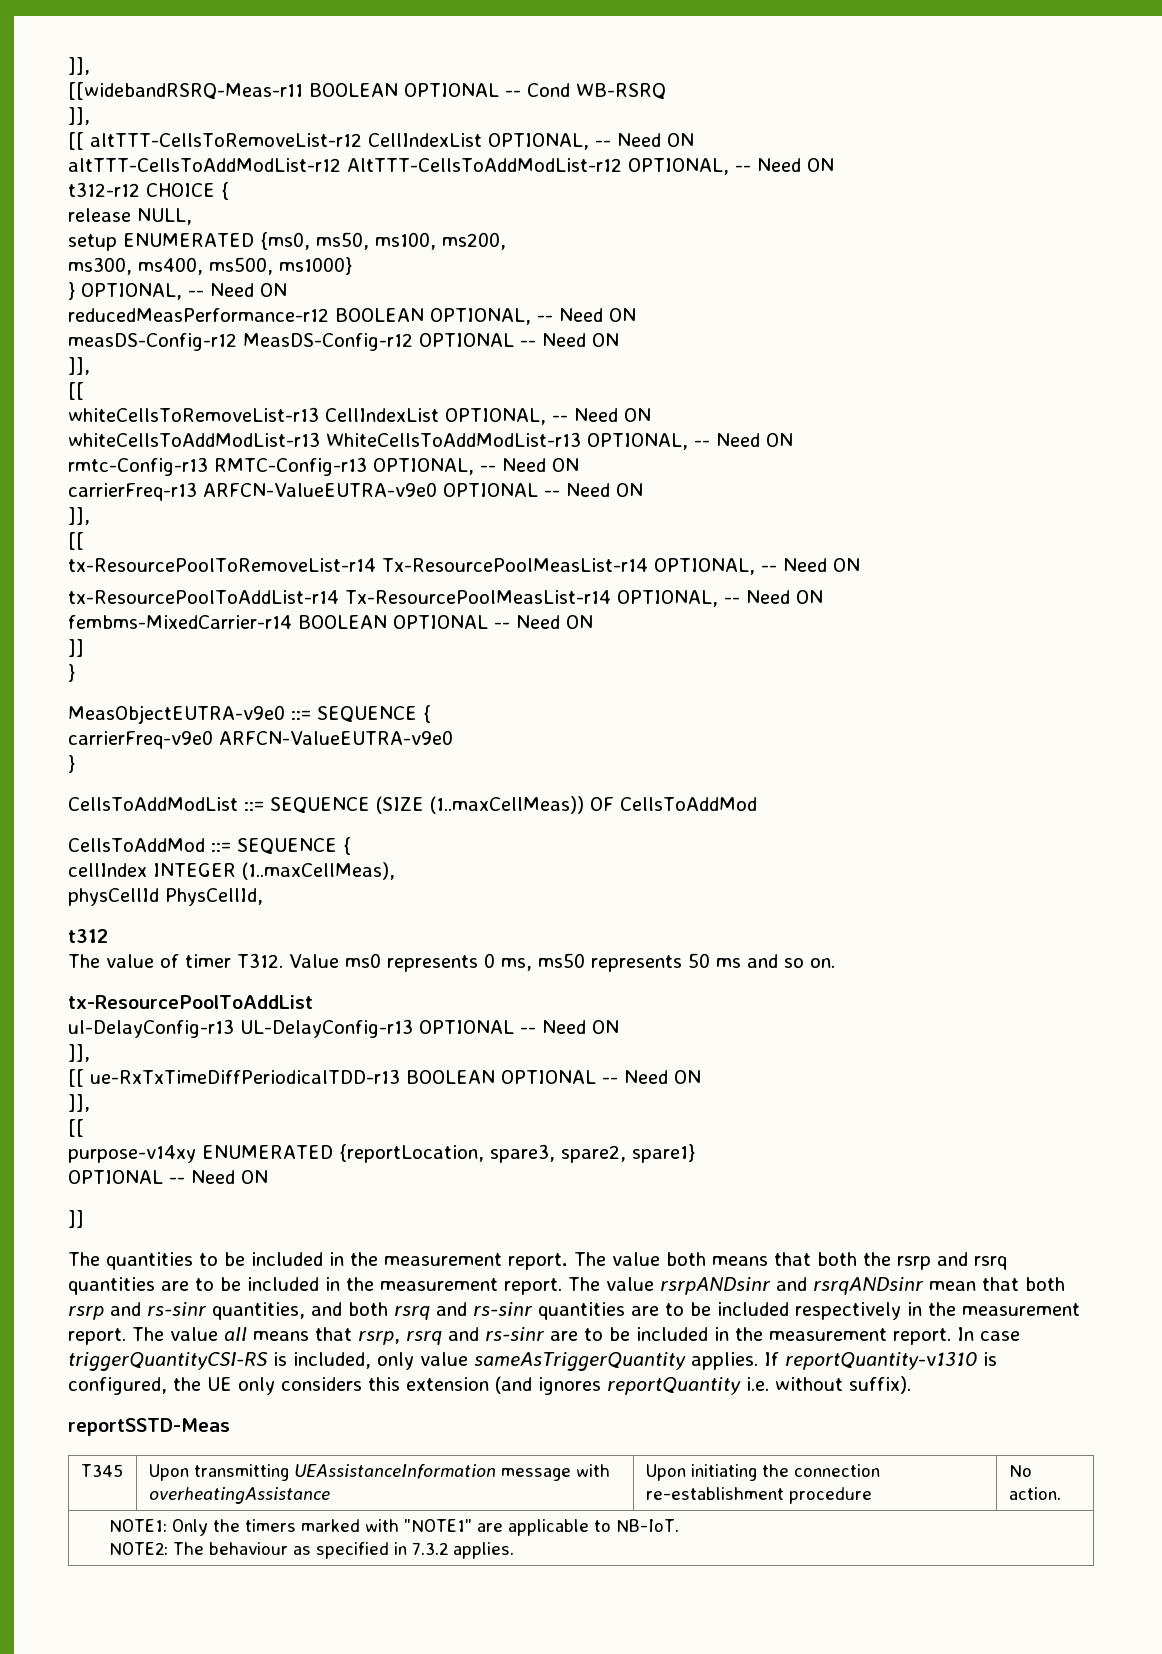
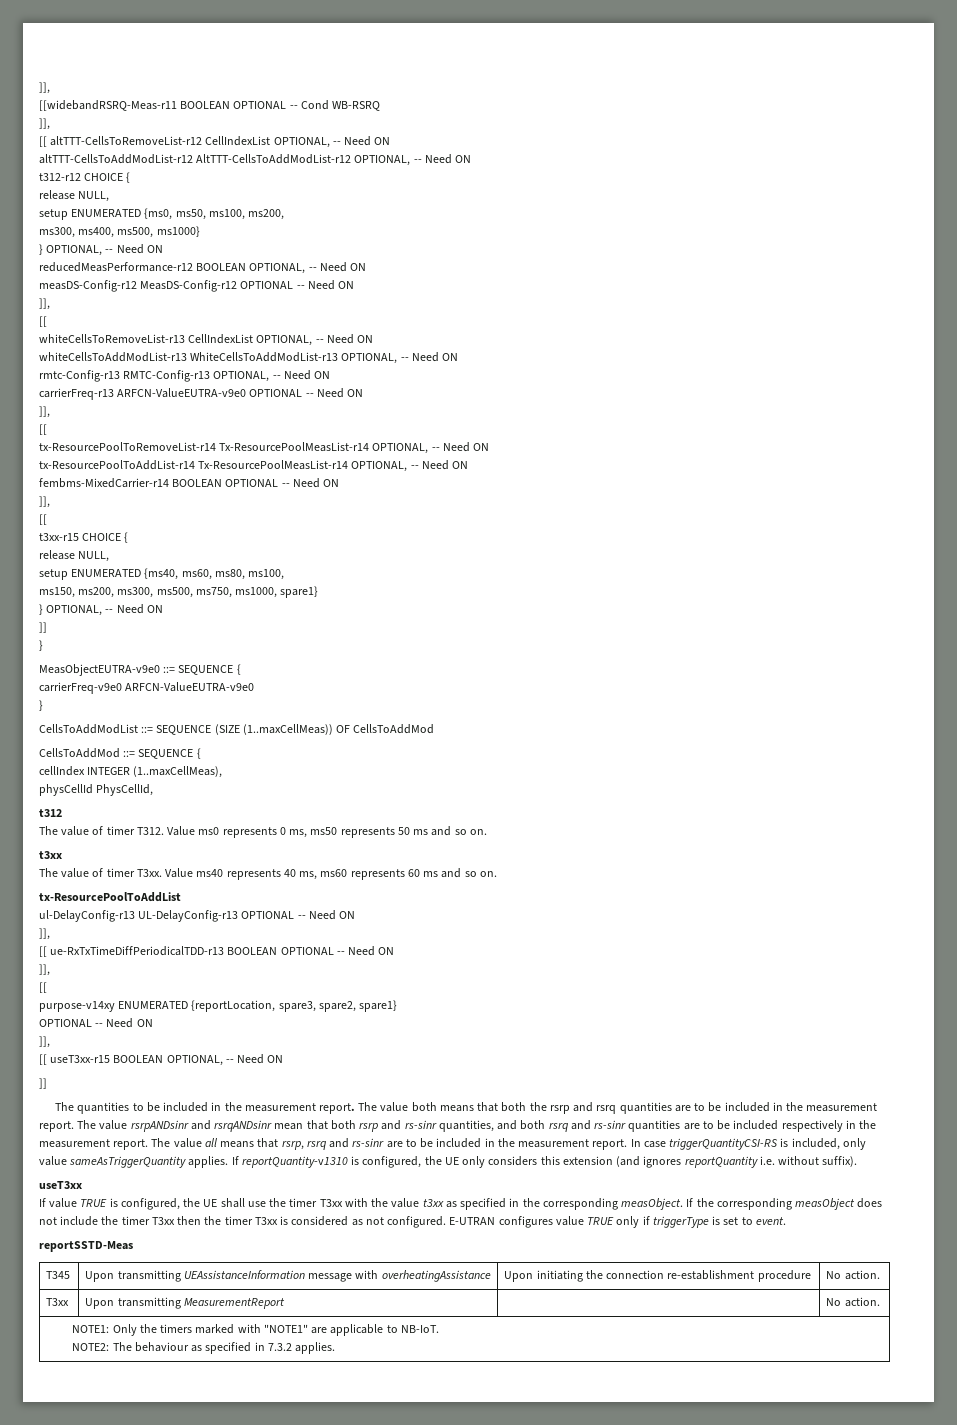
(593, 622) none -> [39,496,50,508] [39,514,47,525] [39,532,129,543] [39,550,110,562] [39,568,285,580] [39,586,319,598] [39,604,163,616] // ]], // [[ // t3xx-r15 CHOICE { // release NULL, // setup ENUMERATED {ms40, ms60, ms80, ms100, // ms150, ms200, ms300, ms500, ms750, ms1000, spare1} // } OPTIONAL, -- Need ON
(835, 963) none -> [39,851,62,859] [39,868,497,880] // t3xx // The value of timer T3xx. Value ms40 represents 40 ms, ms60 represents 60 ms and so on.
(268, 1177) none -> [39,1036,50,1048] [39,1054,284,1066] // ]], // [[ useT3xx-r15 BOOLEAN OPTIONAL, -- Need ON
(911, 1385) none -> [39,1181,82,1189] [39,1198,883,1210] [39,1216,786,1228] // useT3xx // If value TRUE is configured, the UE shall use the timer T3xx with the value t3xx as specified in the corresponding measObject. If the corresponding measObject does not include the timer T3xx then the timer T3xx is considered as not configured. E-UTRAN configures value TRUE only if triggerType is set to event.
(1061, 1493) none -> [46,1298,70,1306] [85,1297,285,1309] [826,1297,880,1307] // T3xx | Upon transmitting MeasurementReport | | No action.

